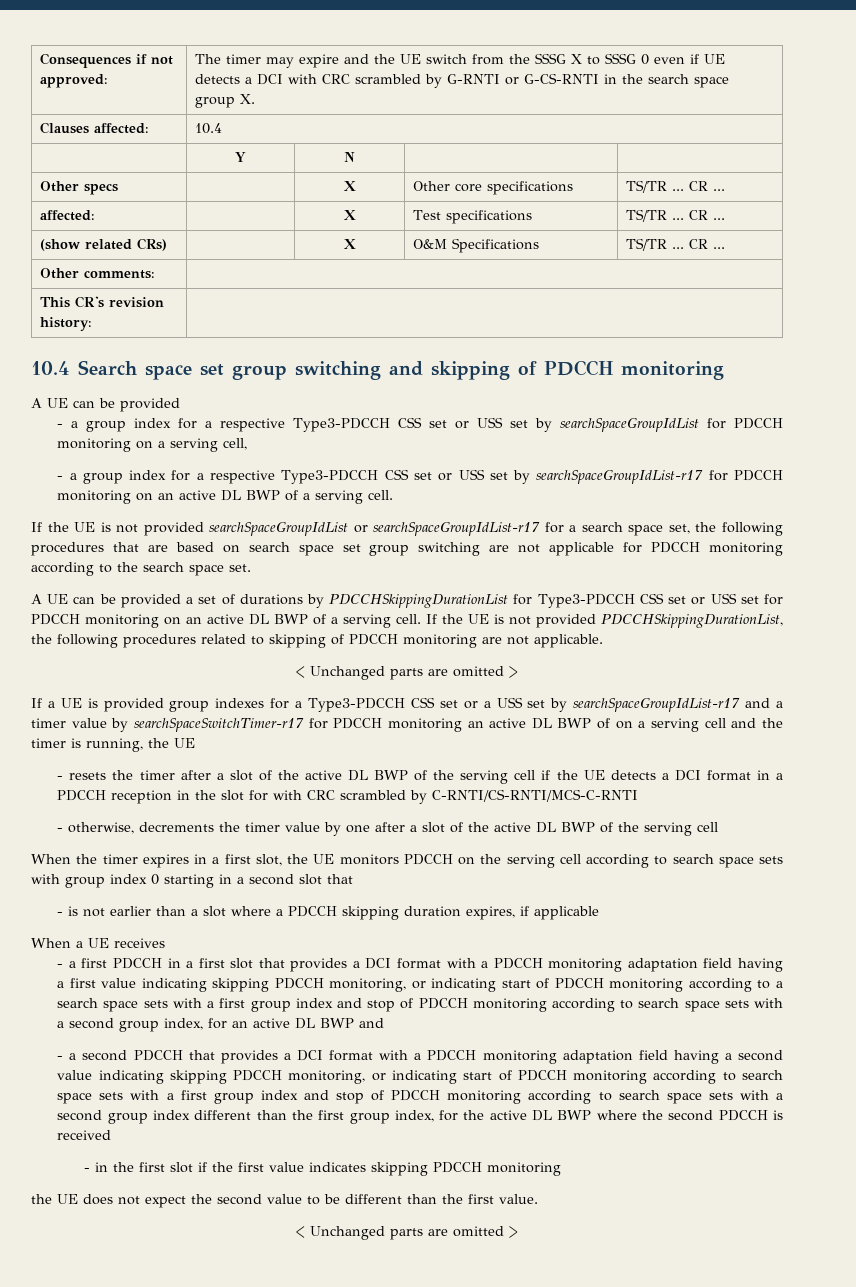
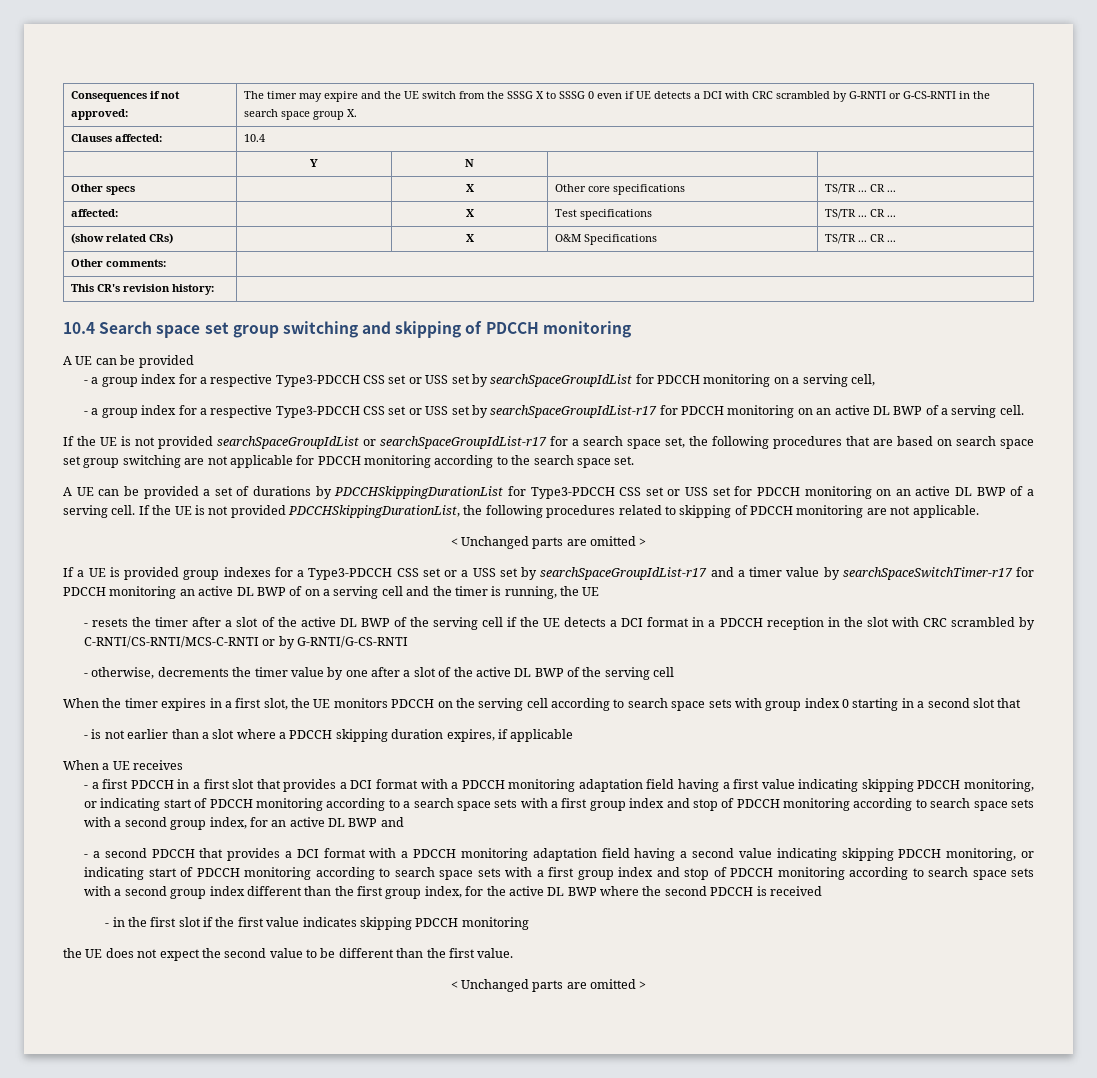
[249,790,269,801] for -> (889, 622) none
(639, 795) none -> [262,636,409,649] or by G-RNTI/G-CS-RNTI

